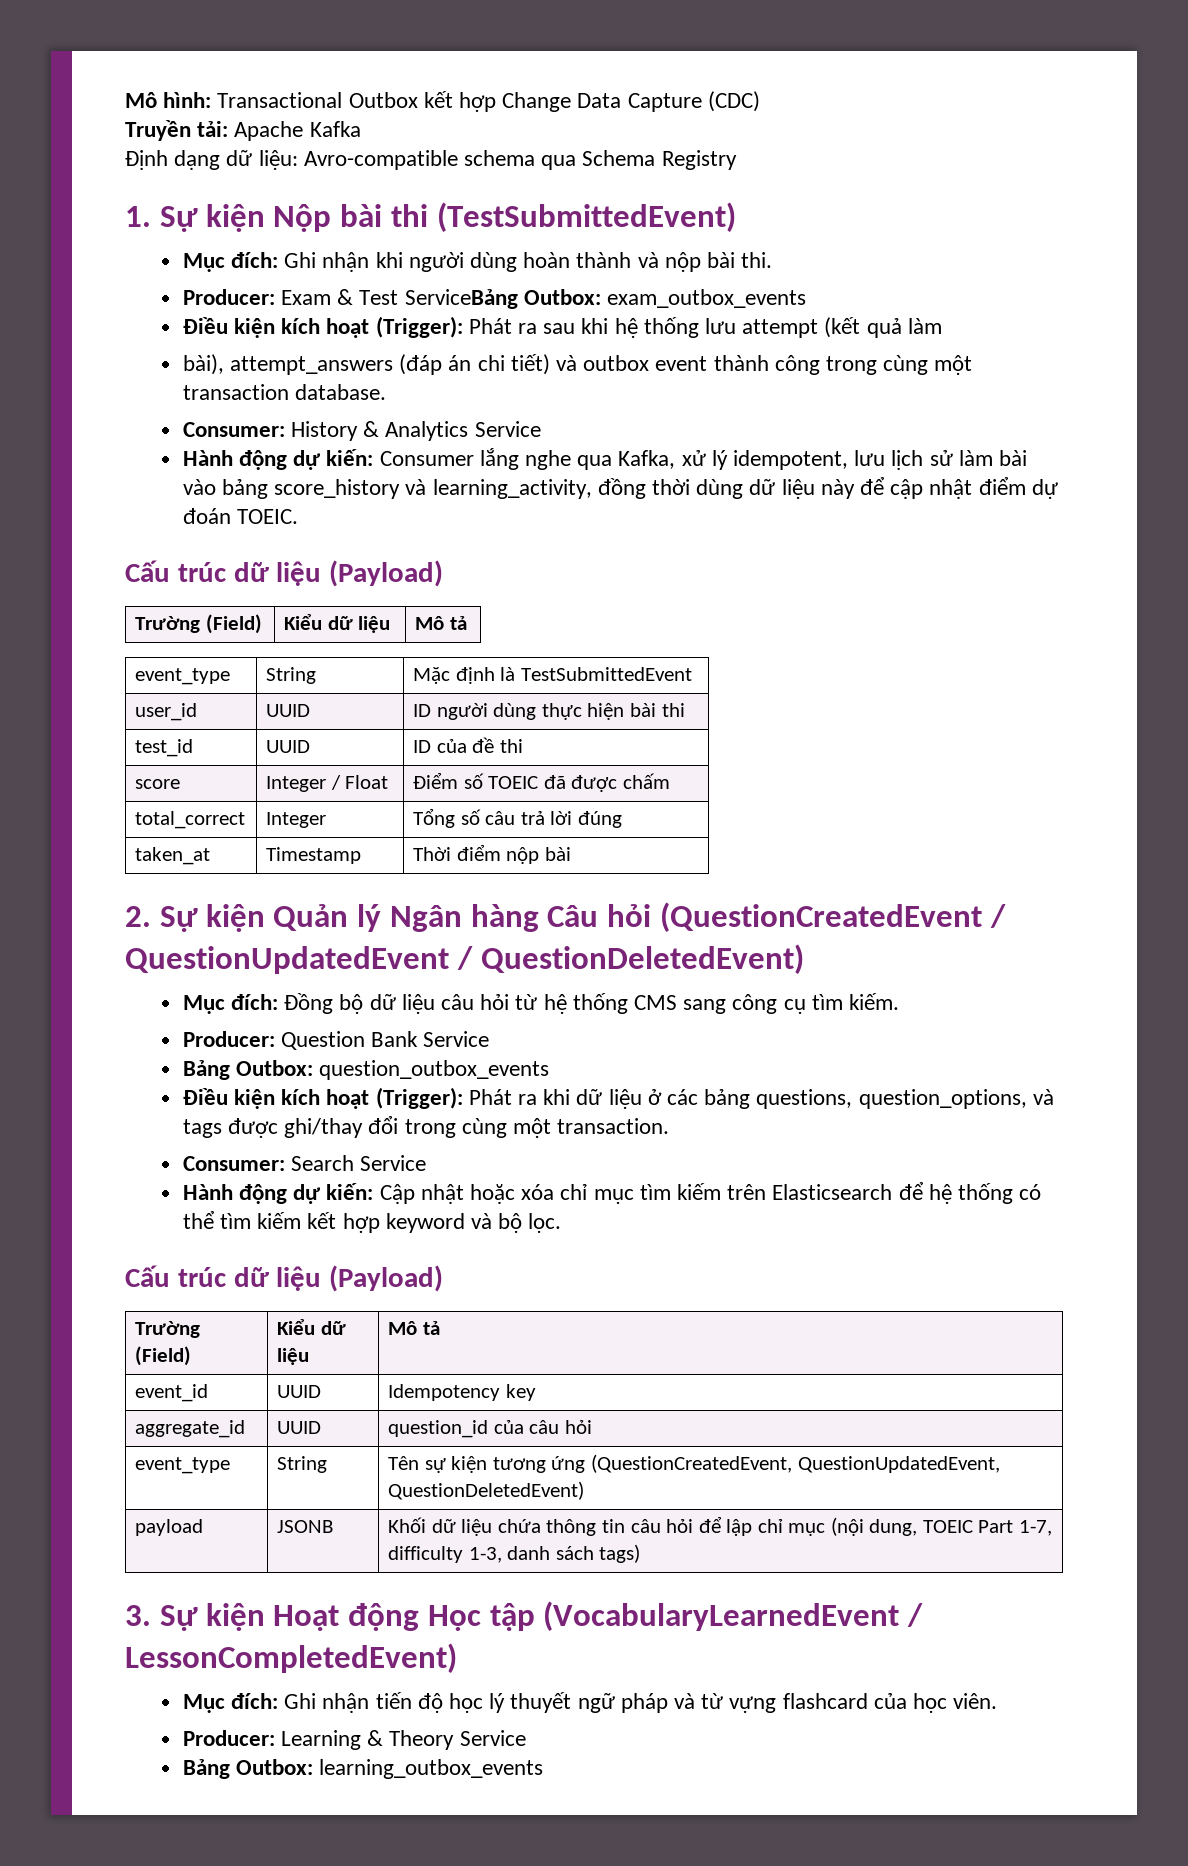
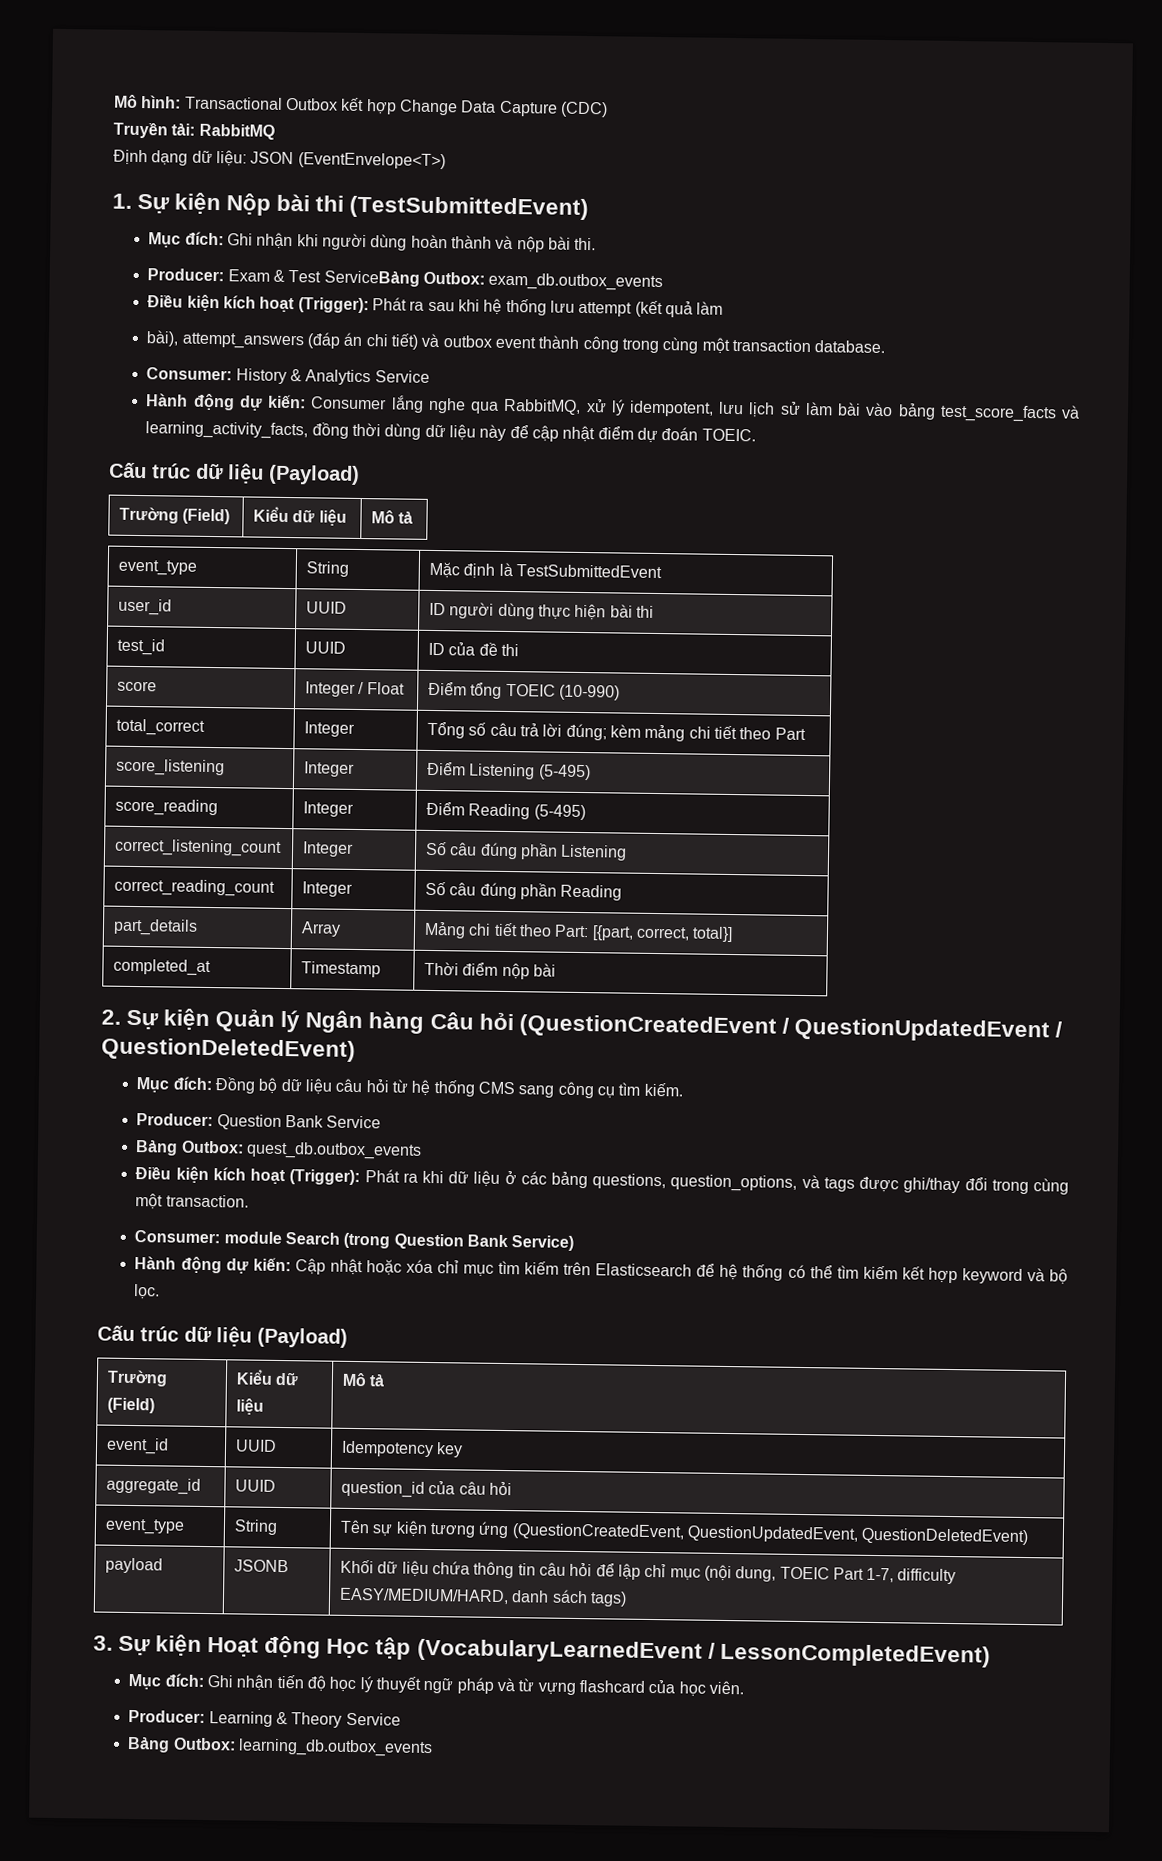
[234,121,361,141] Apache Kafka -> [198,123,275,140] RabbitMQ
[303,150,737,170] Avro-compatible schema qua Schema Registry -> [250,151,446,170] JSON (EventEnvelope<T>)
[606,289,806,308] exam_outbox_events -> [488,272,664,292] exam_db.outbox_events
[618,450,676,469] Kafka, -> [503,398,582,415] RabbitMQ,
[274,479,592,499] score_history và learning_activity, -> [939,404,1081,423] [145,421,309,440] test_score_facts và learning_activity_facts,
[463,773,670,792] số TOEIC đã được chấm -> [470,682,620,701] tổng TOEIC (10-990)
[577,811,622,828] [135,847,211,865] đúng // taken_at -> [565,723,806,742] [116,758,226,777] [304,761,356,777] [427,761,591,781] [115,798,219,817] [303,801,355,817] [426,801,586,821] [114,838,283,857] [302,841,355,857] [426,841,628,861] [114,878,276,897] [302,881,354,897] [425,881,623,901] [113,918,199,936] [301,921,342,937] [424,921,734,943] [113,958,212,977] đúng; kèm mảng chi tiết theo Part // score_listening | Integer | Điểm Listening (5-495) // score_reading | Integer | Điểm Reading (5-495) // correct_listening_count | Integer | Số câu đúng phần Listening // correct_reading_count | Integer | Số câu đúng phần Reading // part_details | Array | Mảng chi tiết theo Part: [{part, correct, total}] // completed_at
[319,1060,550,1080] question_outbox_events -> [246,1141,423,1160] quest_db.outbox_events
[290,1155,427,1171] Search Service -> [223,1231,575,1251] module Search (trong Question Bank Service)
[468,1547,502,1563] 1-3, -> [339,1587,510,1605] EASY/MEDIUM/HARD,
[319,1759,544,1779] learning_outbox_events -> [238,1738,434,1758] learning_db.outbox_events

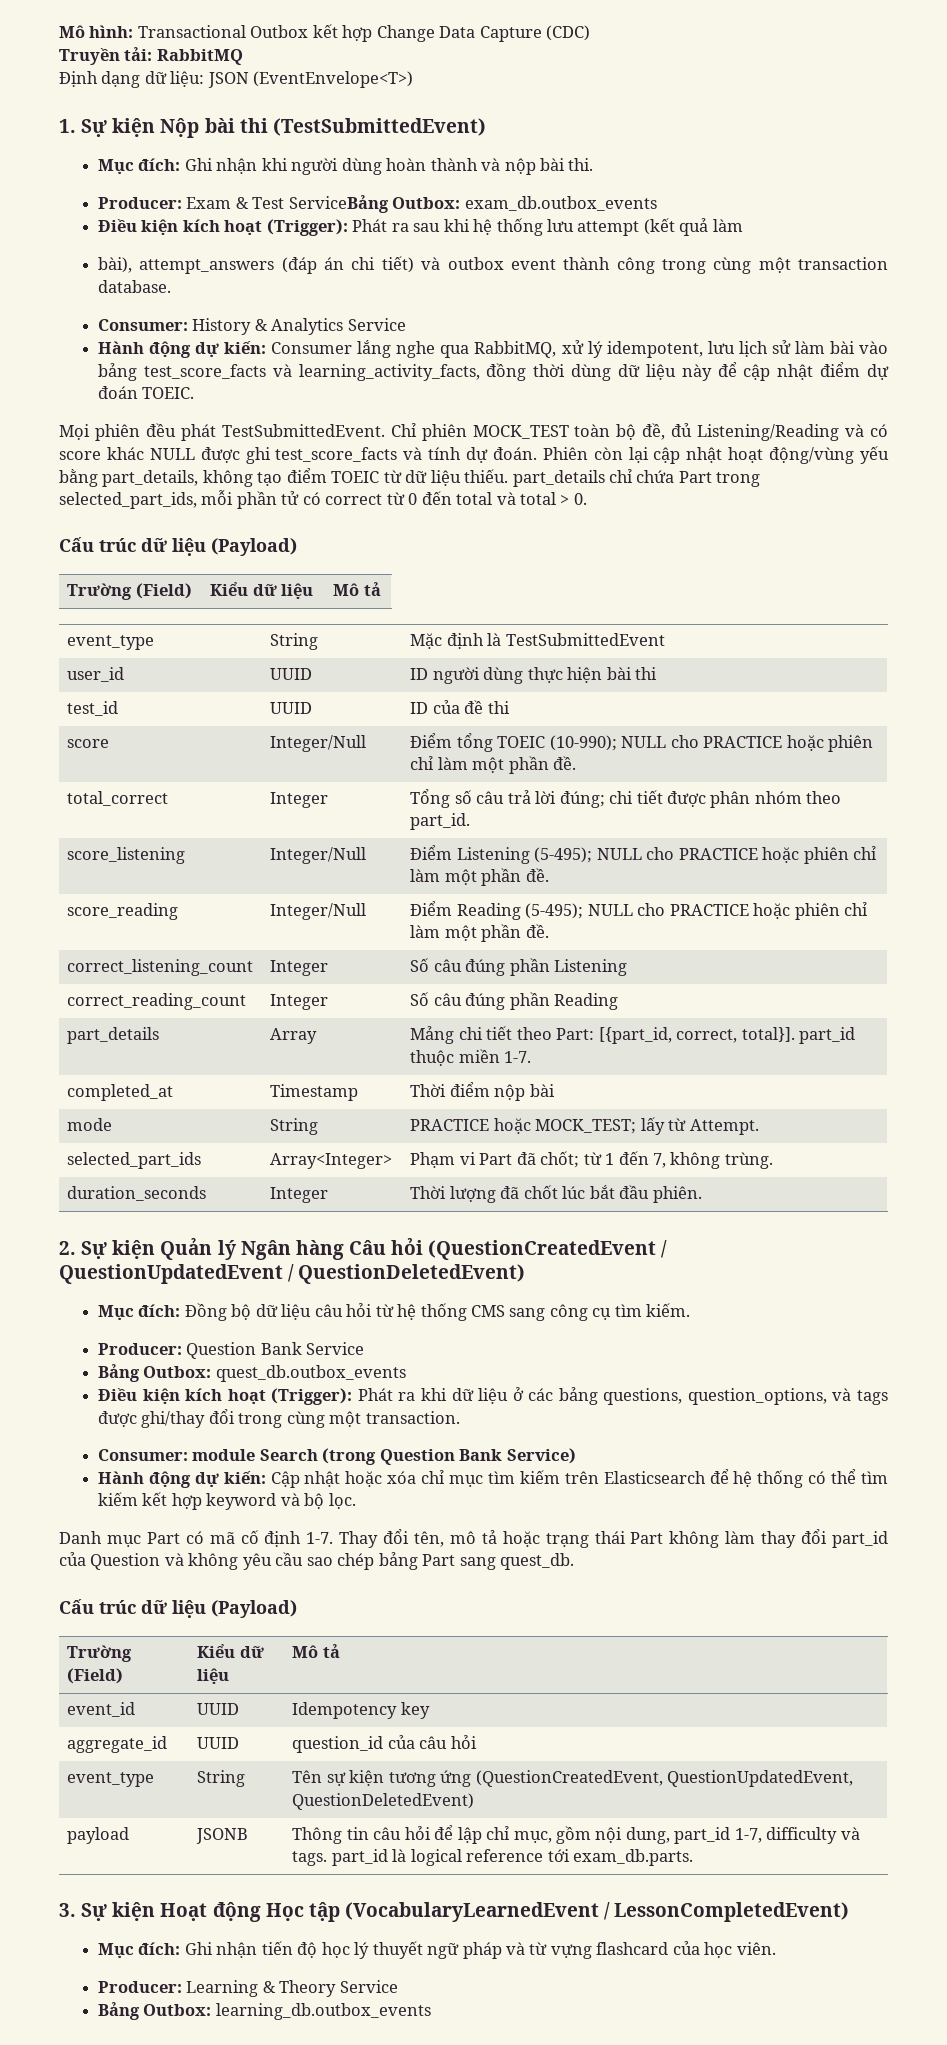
(756, 435) none -> [59,423,889,441] [59,446,889,464] [59,468,761,487] [59,490,587,509] // Mọi phiên đều phát TestSubmittedEvent. Chỉ phiên MOCK_TEST toàn bộ đề, đủ Listening/Reading và có score khác NULL được ghi test_score_facts và tính dự đoán. Phiên còn lại cập nhật hoạt động/vùng yếu bằng part_details, không tạo điểm TOEIC từ dữ liệu thiếu. part_details chỉ chứa Part trong selected_part_ids, mỗi phần tử có correct từ 0 đến total và total > 0.
[305,681,405,697] Integer / Float -> [270,735,367,752] Integer/Null
[558,684,620,701] (10-990) -> [549,735,873,752] [410,756,577,774] (10-990); NULL cho PRACTICE hoặc phiên chỉ làm một phần đề.
[609,724,806,742] kèm mảng chi tiết theo Part -> [609,790,842,808] [410,813,471,830] chi tiết được phân nhóm theo part_id.
[304,761,356,777] Integer -> [270,847,367,864] Integer/Null
[538,764,591,781] (5-495) -> [534,846,877,864] [410,868,549,886] (5-495); NULL cho PRACTICE hoặc phiên chỉ làm một phần đề.
[303,801,355,817] Integer -> [270,903,367,920] Integer/Null
[533,804,586,821] (5-495) -> [525,902,868,920] [410,924,549,942] (5-495); NULL cho PRACTICE hoặc phiên chỉ làm một phần đề.
[591,925,734,943] [{part, correct, total}] -> [598,1027,855,1044] [410,1049,532,1066] [{part_id, correct, total}]. part_id thuộc miền 1-7.
(556, 970) none -> [67,1118,113,1131] [270,1118,319,1135] [410,1117,759,1135] [67,1152,202,1169] [270,1153,393,1169] [410,1151,773,1169] [67,1186,207,1201] [270,1187,329,1203] [410,1185,702,1203] // mode | String | PRACTICE hoặc MOCK_TEST; lấy từ Attempt. // selected_part_ids | Array<Integer> | Phạm vi Part đã chốt; từ 1 đến 7, không trùng. // duration_seconds | Integer | Thời lượng đã chốt lúc bắt đầu phiên.
(161, 1292) none -> [59,1529,889,1548] [59,1552,575,1570] // Danh mục Part có mã cố định 1-7. Thay đổi tên, mô tả hoặc trạng thái Part không làm thay đổi part_id của Question và không yêu cầu sao chép bảng Part sang quest_db.
[340,1559,515,1579] Khối dữ liệu chứa thông -> [292,1827,343,1844] Thông
[669,1564,957,1585] [339,1587,627,1607] mục (nội dung, TOEIC Part 1-7, difficulty EASY/MEDIUM/HARD, danh sách tags) -> [513,1826,860,1844] [292,1849,694,1866] mục, gồm nội dung, part_id 1-7, difficulty và tags. part_id là logical reference tới exam_db.parts.

